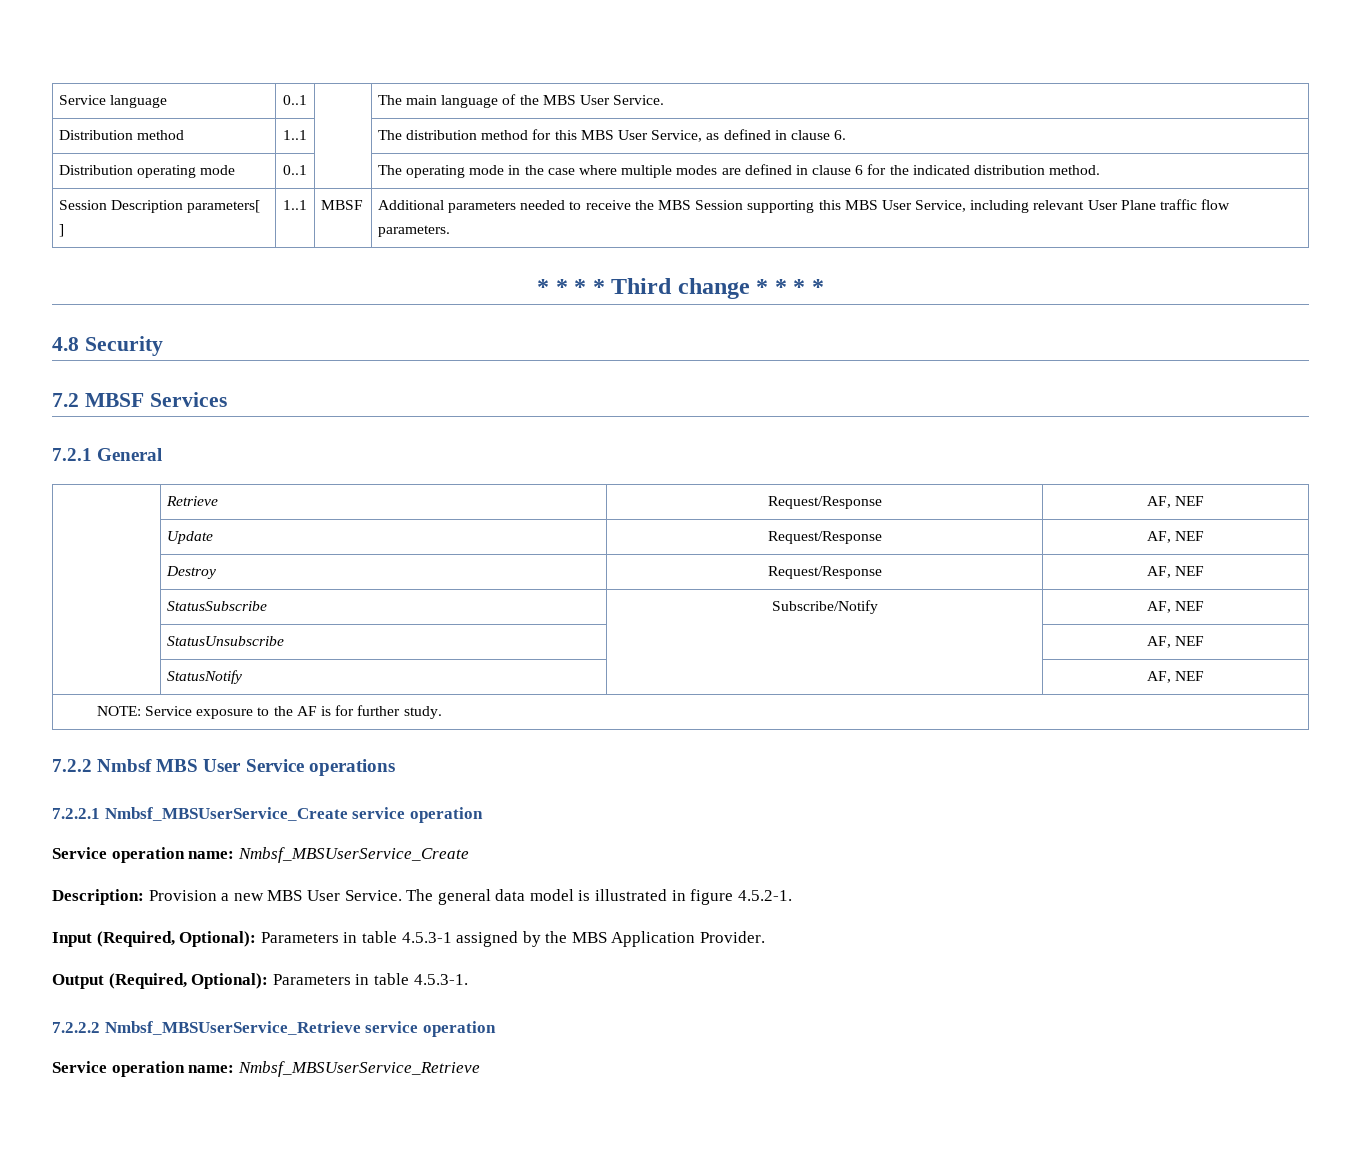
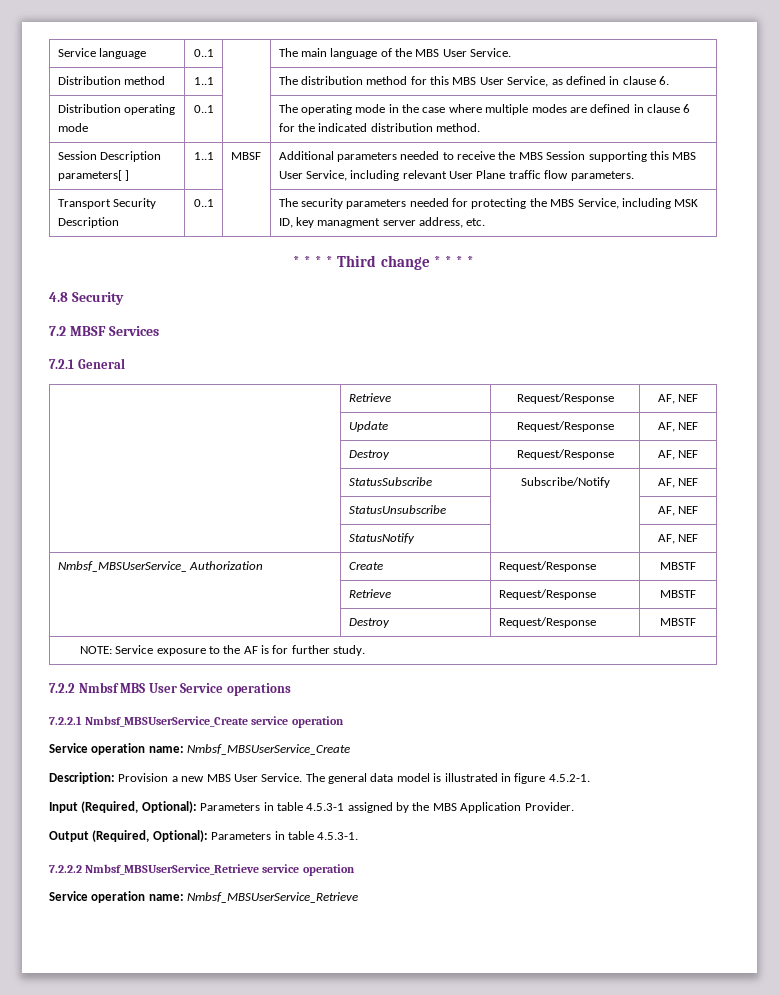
(450, 231) none -> [57,198,156,209] [57,217,119,228] [193,199,214,207] [278,198,699,209] [278,217,486,228] // Transport Security Description | 0..1 | | The security parameters needed for protecting the MBS Service, including MSK ID, key managment server address, etc.
(1205, 676) none -> [57,561,263,572] [348,562,383,570] [498,561,596,572] [660,562,696,570] [348,589,391,598] [498,589,596,600] [660,590,696,598] [348,618,390,628] [498,617,596,628] [660,618,696,626] // Nmbsf_MBSUserService_ Authorization | Create | Request/Response | MBSTF // | Retrieve | Request/Response | MBSTF // | Destroy | Request/Response | MBSTF

